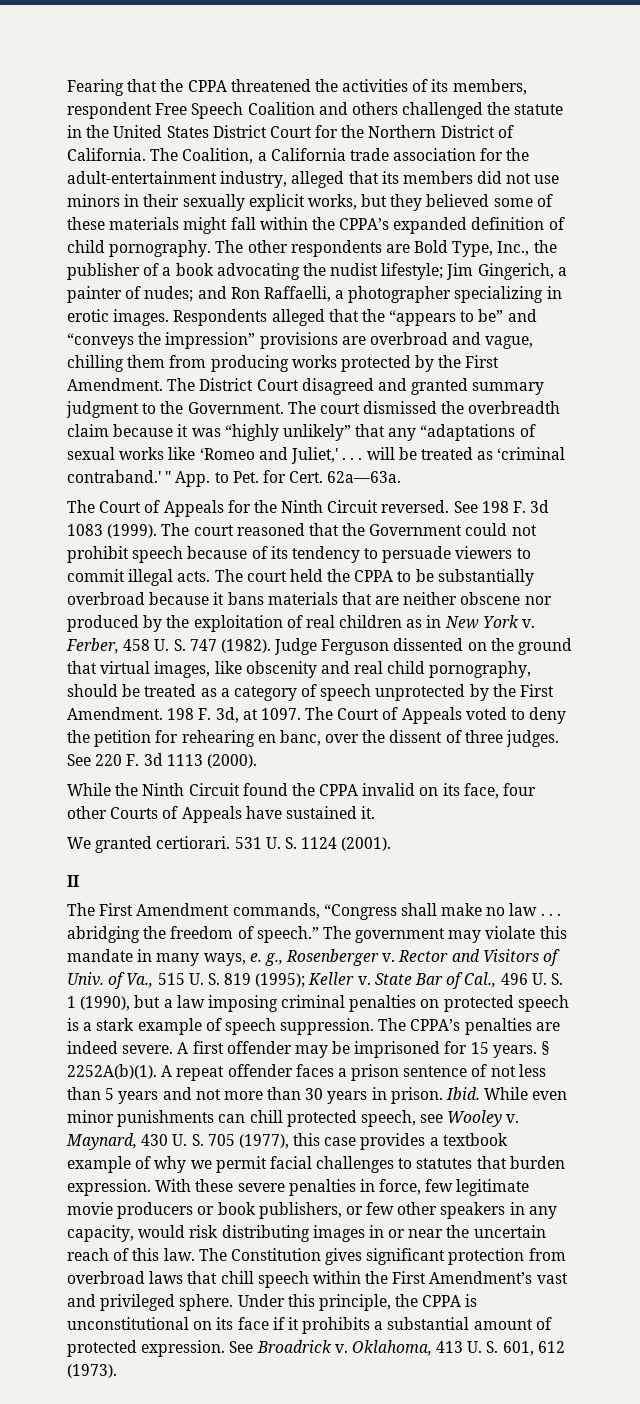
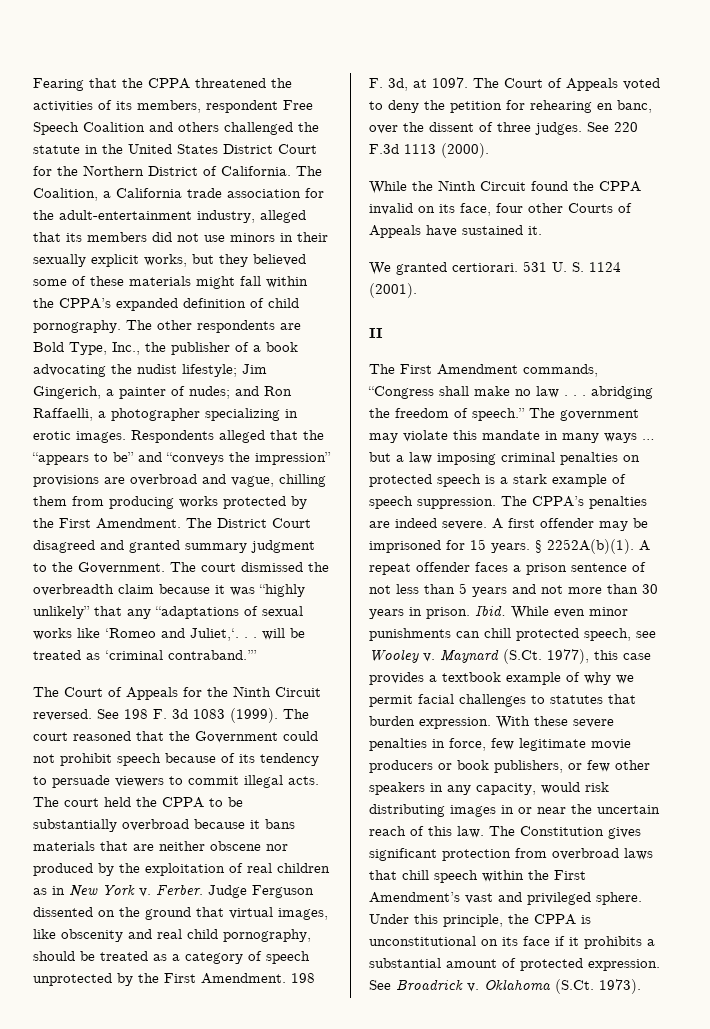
[290,447,347,464] Juliet,' . -> [190,628,239,641] Juliet,‘.
[67,470,402,487] contraband.' " App. to Pet. for Cert. 62a—63a. -> [168,650,257,660] contraband.’”
[66,638,271,654] Ferber, 458 U. S. 747 (1982). -> [156,884,203,895] Ferber.
[126,753,163,766] F. 3d -> [369,144,399,154] F.3d
[203,949,561,966] [67,972,563,989] [67,996,131,1011] ways, e. g., Rosenberger v. Rector and Visitors of Univ. of Va., 515 U. S. 819 (1995); Keller v. State Bar of Cal., 496 U. S. 1 (1990), -> [604,433,655,443] ways …
[66,1133,289,1150] Maynard, 430 U. S. 705 (1977), -> [440,649,589,664] Maynard (S.Ct. 1977),
[351,1340,565,1356] [67,1364,117,1378] Oklahoma, 413 U. S. 601, 612 (1973). -> [484,979,641,994] Oklahoma (S.Ct. 1973).

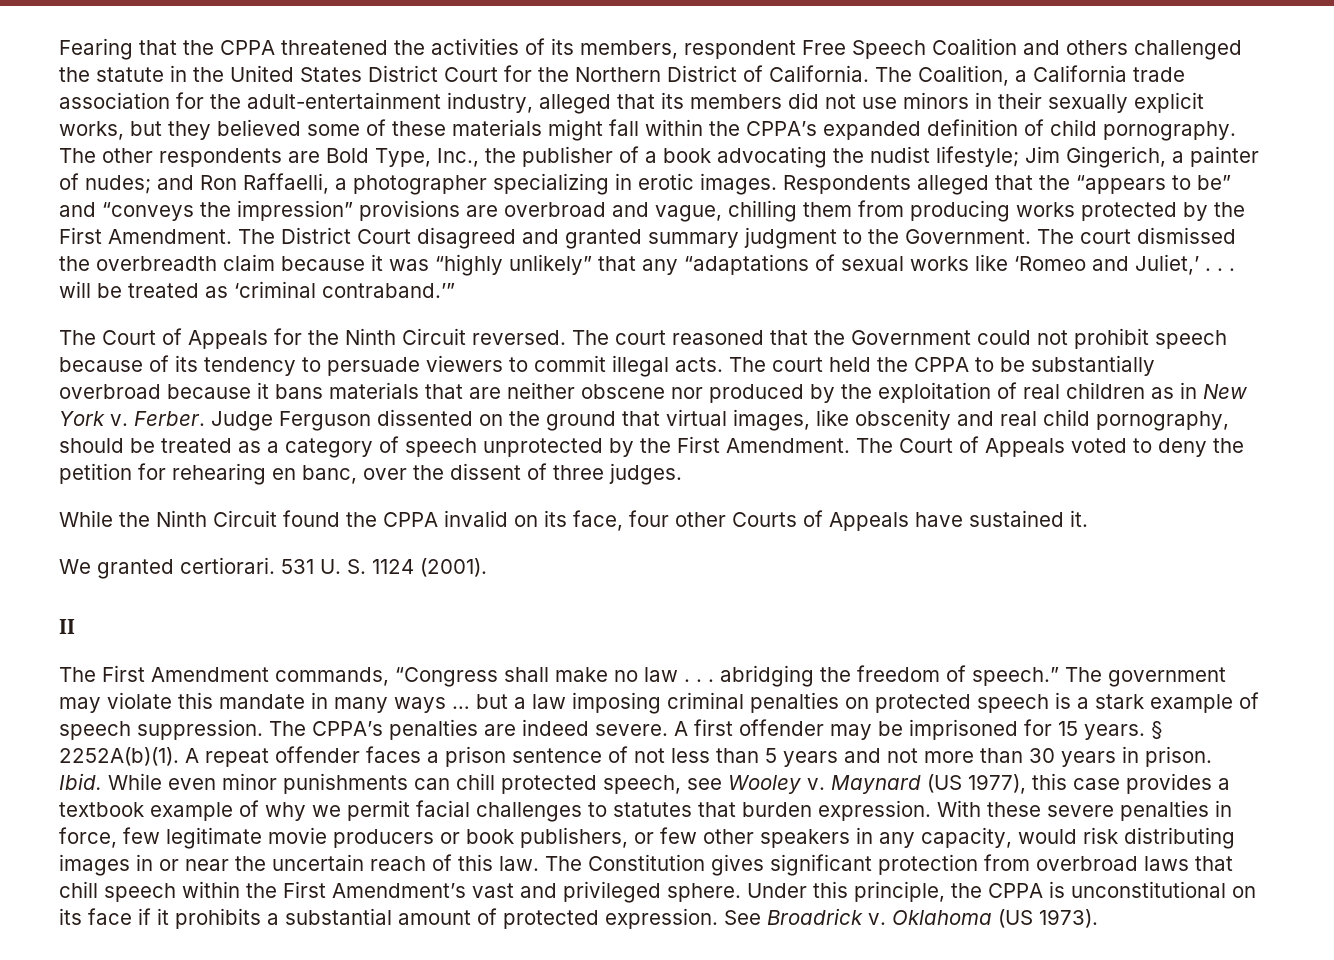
[190,628,239,641] Juliet,‘. -> [1135,254,1211,275] Juliet,’ .
[97,708,278,723] See 198 F. 3d 1083 (1999). -> (566, 337) none
[291,973,315,983] [369,77,468,91] 198 F. 3d, at 1097. -> (850, 445) none
[587,122,638,132] [369,143,489,158] See 220 F.3d 1113 (2000). -> (682, 474) none
[503,649,542,664] (S.Ct. -> [927,774,962,793] (US
[555,979,594,994] (S.Ct. -> [998,909,1033,928] (US

